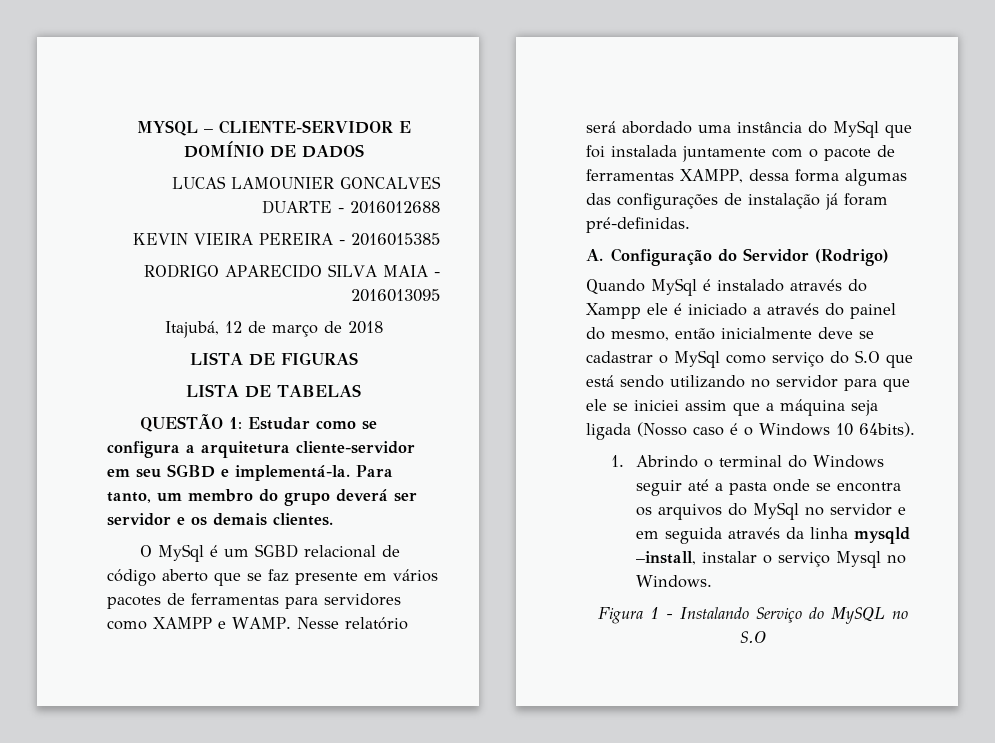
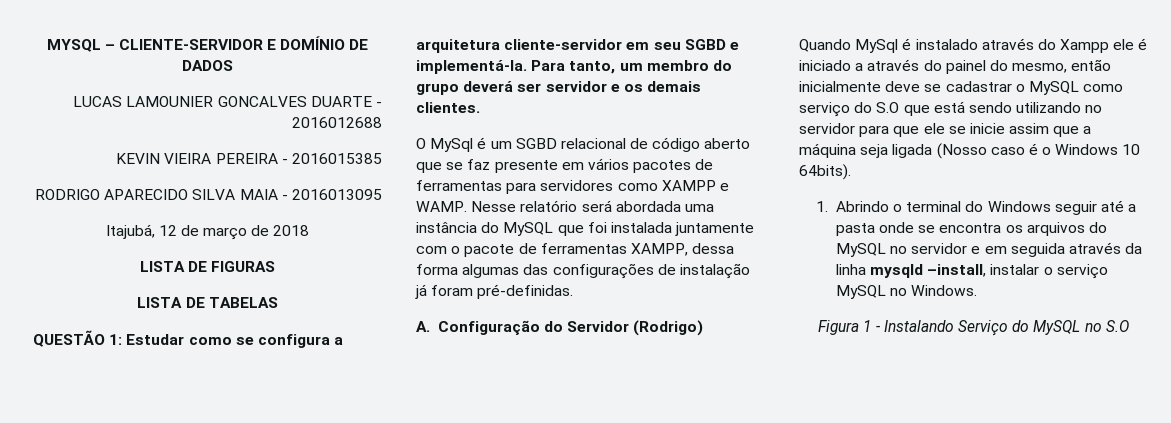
[622,121,692,134] abordado -> [615,201,681,212] abordada
[833,120,879,138] MySql -> [503,222,554,236] MySQL
[674,350,720,368] MySql -> [1028,81,1079,95] MySQL
[634,400,679,411] iniciei -> [969,123,1005,134] inicie
[753,502,800,520] MySql -> [835,243,886,257] MySQL
[836,551,882,568] Mysql -> [835,285,886,299] MySQL

